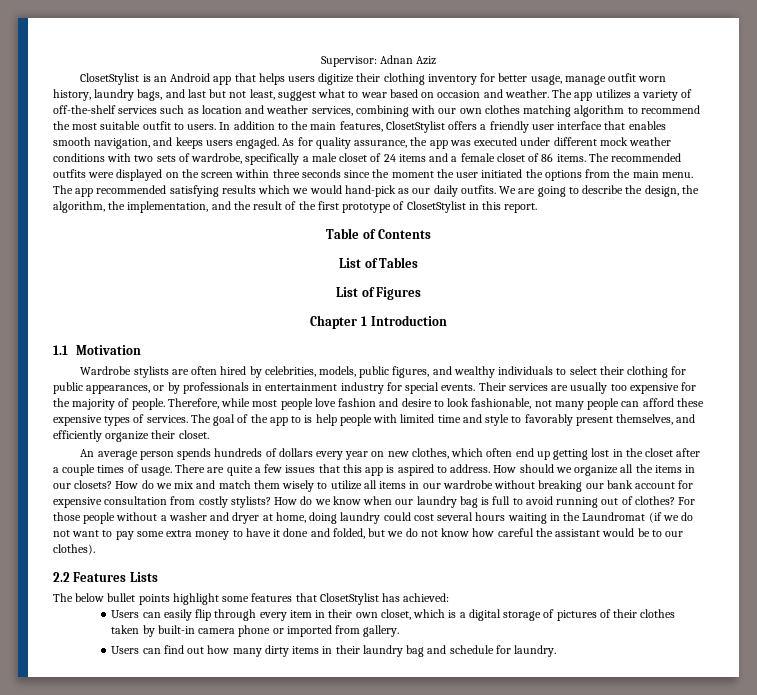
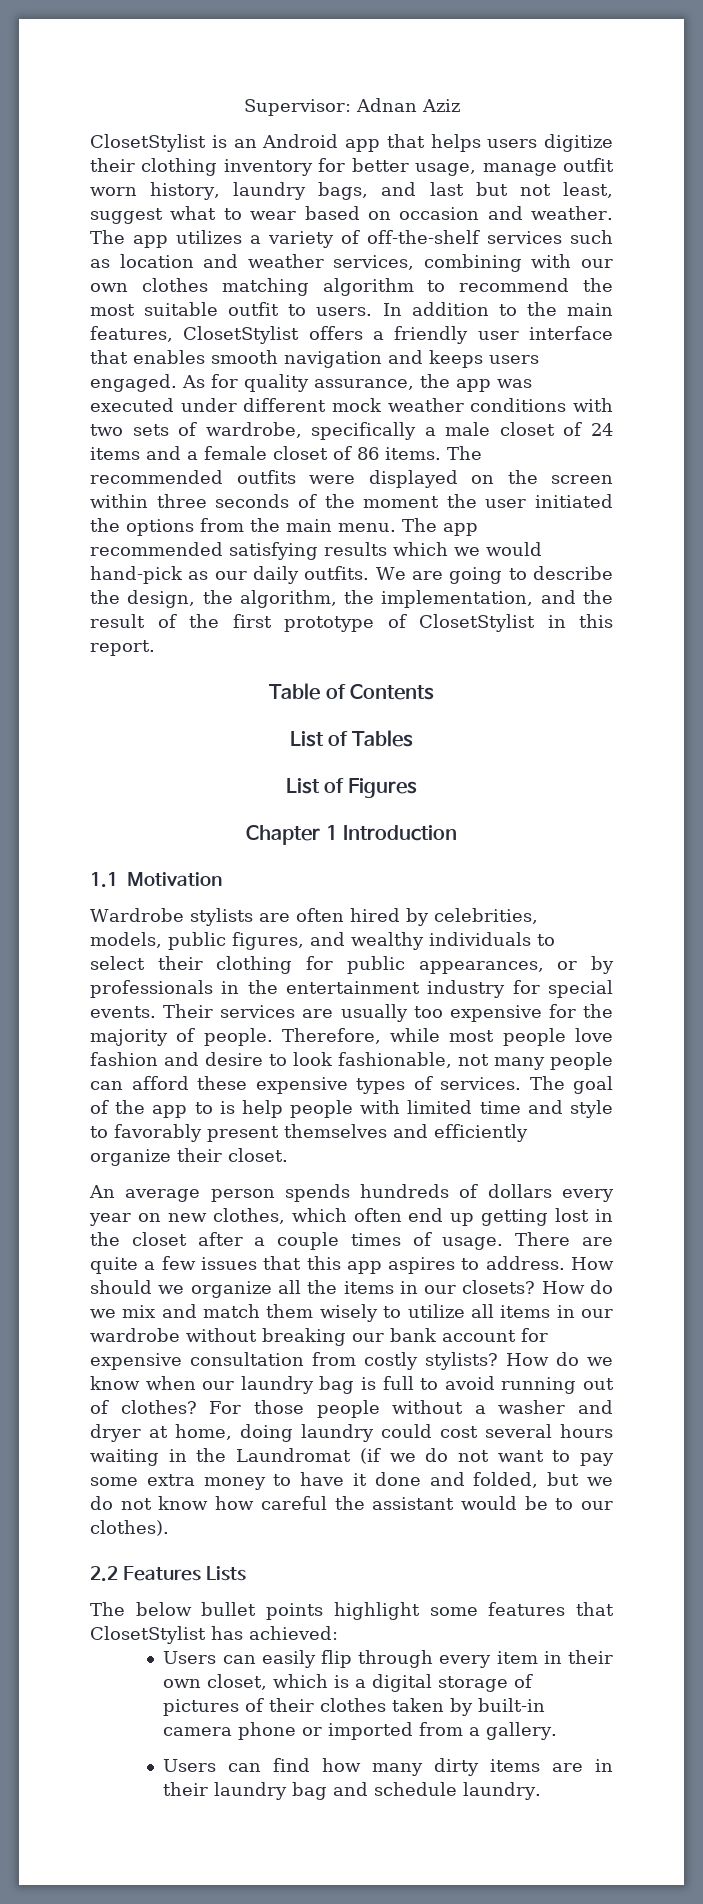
[94,138,151,149] navigation, -> [284,351,382,368] navigation
[344,170,371,178] since -> [297,494,317,508] of
(263, 387) none -> [247,980,278,994] the
[616,414,674,425] themselves, -> [284,1124,387,1138] themselves
[386,464,434,476] is aspired -> [388,1257,456,1274] aspires
(361, 629) none -> [469,1727,481,1736] a
[187,647,205,654] out -> (311, 1765) none
(320, 650) none -> [552,1763,584,1772] are
[495,645,511,654] for -> (458, 1789) none

